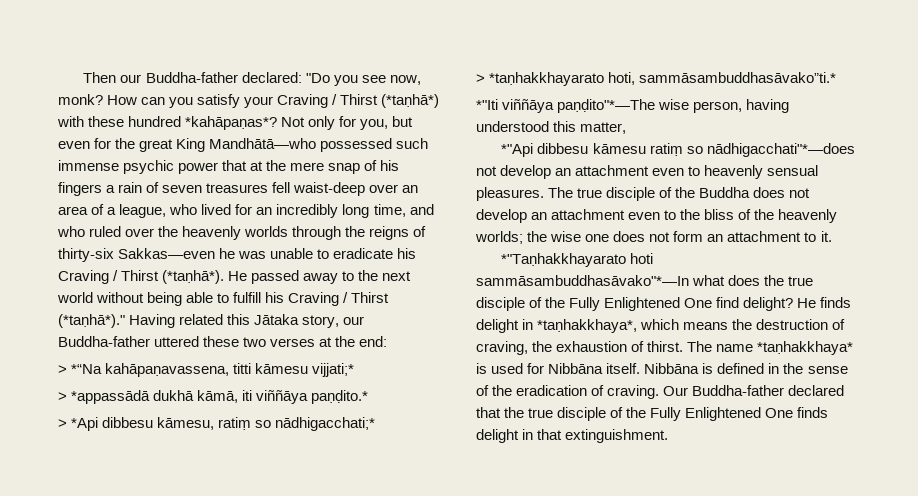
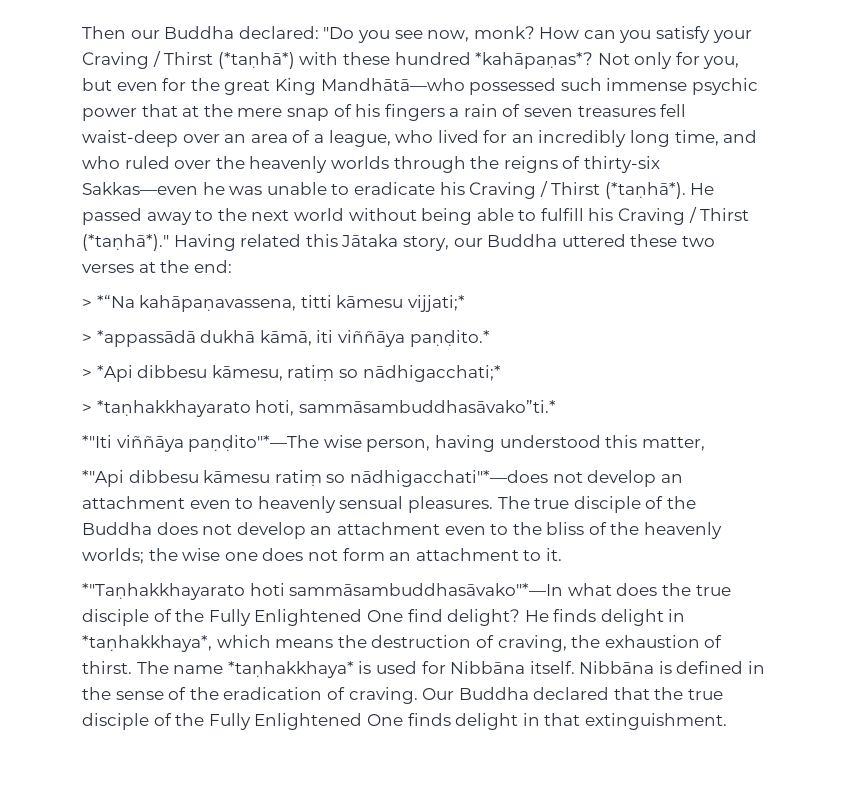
[145,72,238,83] Buddha-father -> [164,26,235,39] Buddha
[58,336,150,347] Buddha-father -> [487,234,558,247] Buddha
[692,385,785,396] Buddha-father -> [458,687,529,700] Buddha

